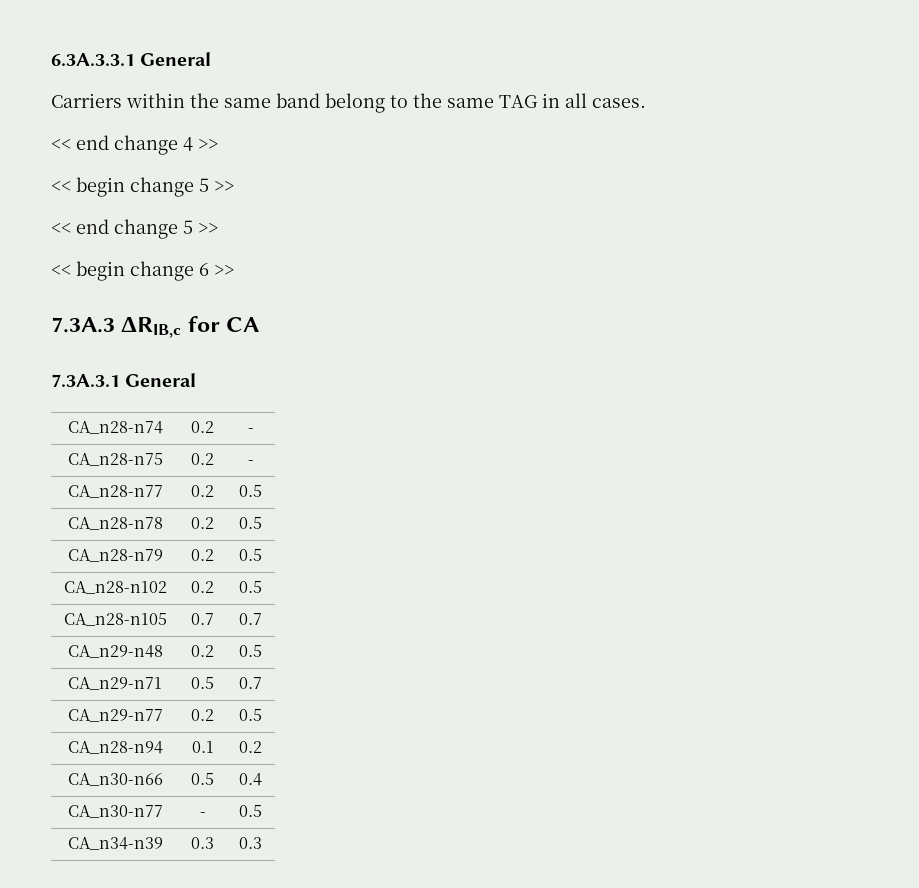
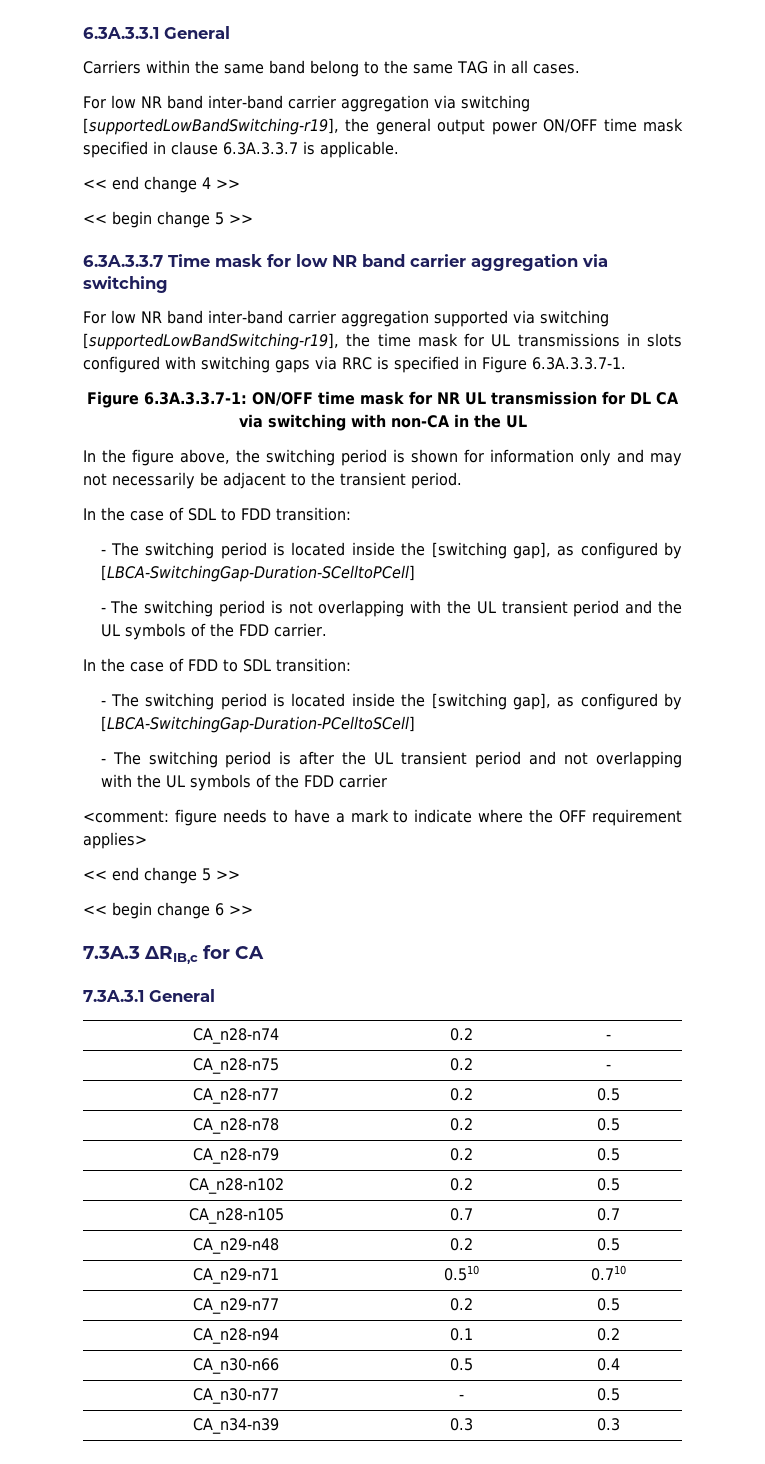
(646, 103) none -> [83,95,530,112] [83,118,684,135] [83,141,399,158] // For low NR band inter-band carrier aggregation via switching [supportedLowBandSwitching-r19], the general output power ON/OFF time mask specified in clause 6.3A.3.3.7 is applicable.
(234, 186) none -> [83,254,608,271] [83,276,168,293] [83,310,609,327] [83,333,682,350] [83,356,626,373] [87,391,679,408] [238,414,527,431] [83,449,682,466] [83,472,462,489] [83,507,351,521] [100,542,683,559] [100,565,415,582] [100,600,683,617] [100,623,327,640] [83,658,351,672] [100,693,683,710] [100,716,415,733] [100,751,682,768] [100,774,387,791] [83,809,683,826] [83,832,147,849] // 6.3A.3.3.7 Time mask for low NR band carrier aggregation via switching // For low NR band inter-band carrier aggregation supported via switching [supportedLowBandSwitching-r19], the time mask for UL transmissions in slots configured with switching gaps via RRC is specified in Figure 6.3A.3.3.7-1. // Figure 6.3A.3.3.7-1: ON/OFF time mask for NR UL transmission for DL CA via switching with non-CA in the UL // In the figure above, the switching period is shown for information only and may not necessarily be adjacent to the transient period. // In the case of SDL to FDD transition: // - The switching period is located inside the [switching gap], as configured by [LBCA-SwitchingGap-Duration-SCelltoPCell] // - The switching period is not overlapping with the UL transient period and the UL symbols of the FDD carrier. // In the case of FDD to SDL transition: // - The switching period is located inside the [switching gap], as configured by [LBCA-SwitchingGap-Duration-PCelltoSCell] // - The switching period is after the UL transient period and not overlapping with the UL symbols of the FDD carrier // <comment: figure needs to have a mark to indicate where the OFF requirement applies>
[191,677,214,689] [239,677,262,689] 0.5 | 0.7 -> [444,1265,479,1281] [590,1265,626,1281] 0.510 | 0.710

